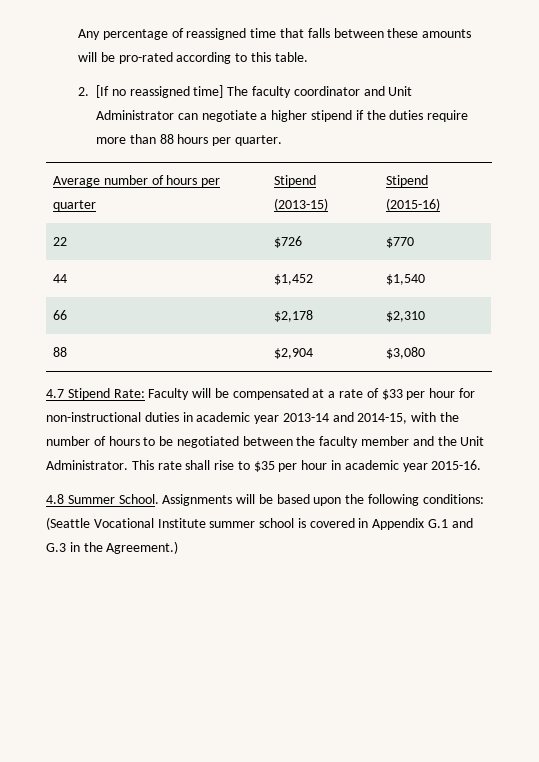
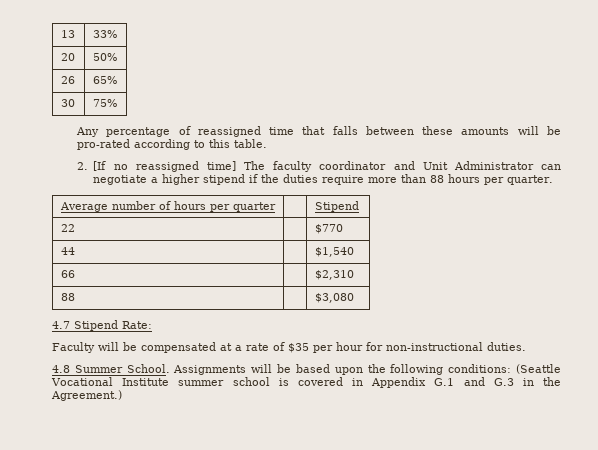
(78, 34) none -> [60,30,75,38] [92,30,117,38] [60,53,75,61] [92,53,117,61] [60,76,75,84] [92,76,117,84] [60,99,75,107] [92,99,117,107] 13 | 33% // 20 | 50% // 26 | 65% // 30 | 75% //
[274,175,317,187] [274,198,329,211] [386,175,429,187] [386,198,441,211] Stipend (2013-15) | Stipend (2015-16) -> [314,201,359,212] | Stipend
[274,236,303,248] $726 -> (75, 228) none
[274,274,314,285] $1,452 -> (75, 251) none
[274,310,314,322] $2,178 -> (75, 274) none
[274,348,314,359] $2,904 -> (75, 297) none
(145, 393) none -> (152, 325) //
[381,389,403,400] $33 -> [288,343,309,353] $35
[144,412,460,424] [46,436,485,448] [46,460,482,472] duties in academic year 2013-14 and 2014-15, with the number of hours to be negotiated between the faculty member and the Unit Administrator. This rate shall rise to $35 per hour in academic year 2015-16. -> [487,342,526,351] duties.

